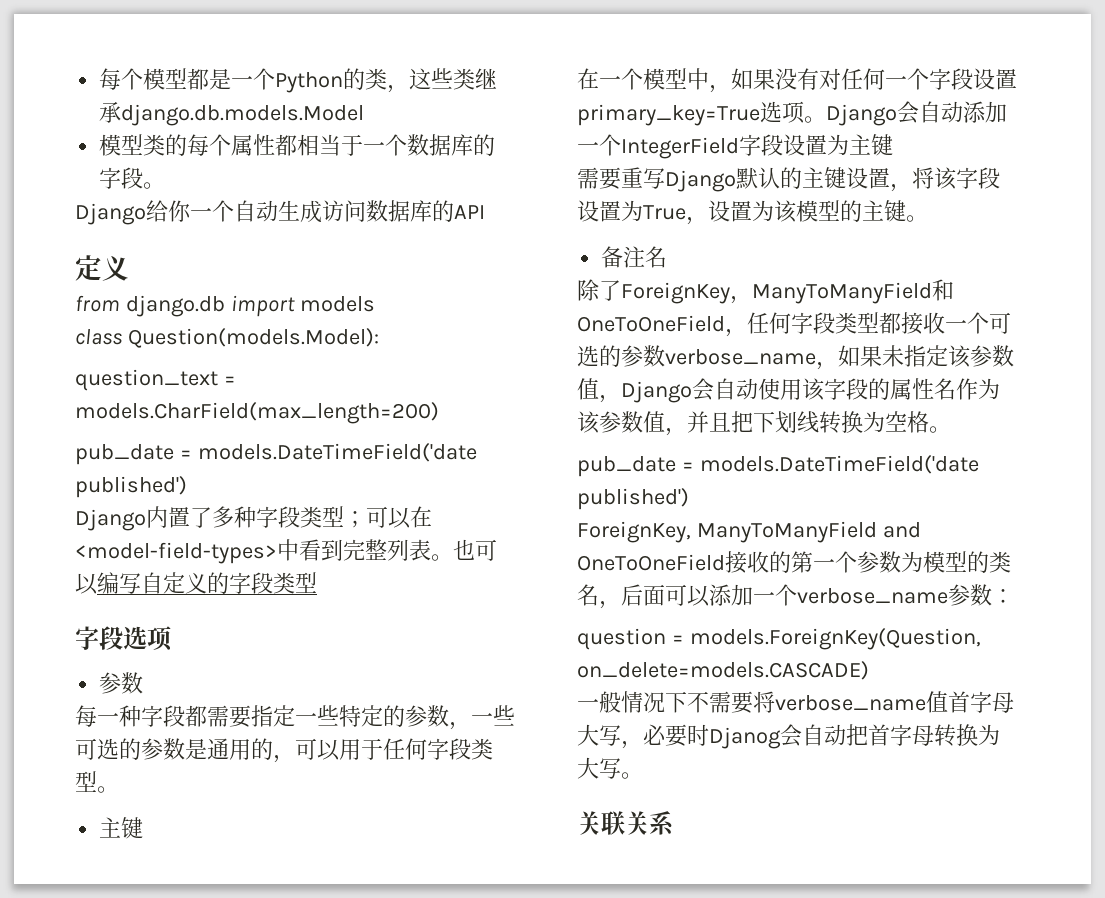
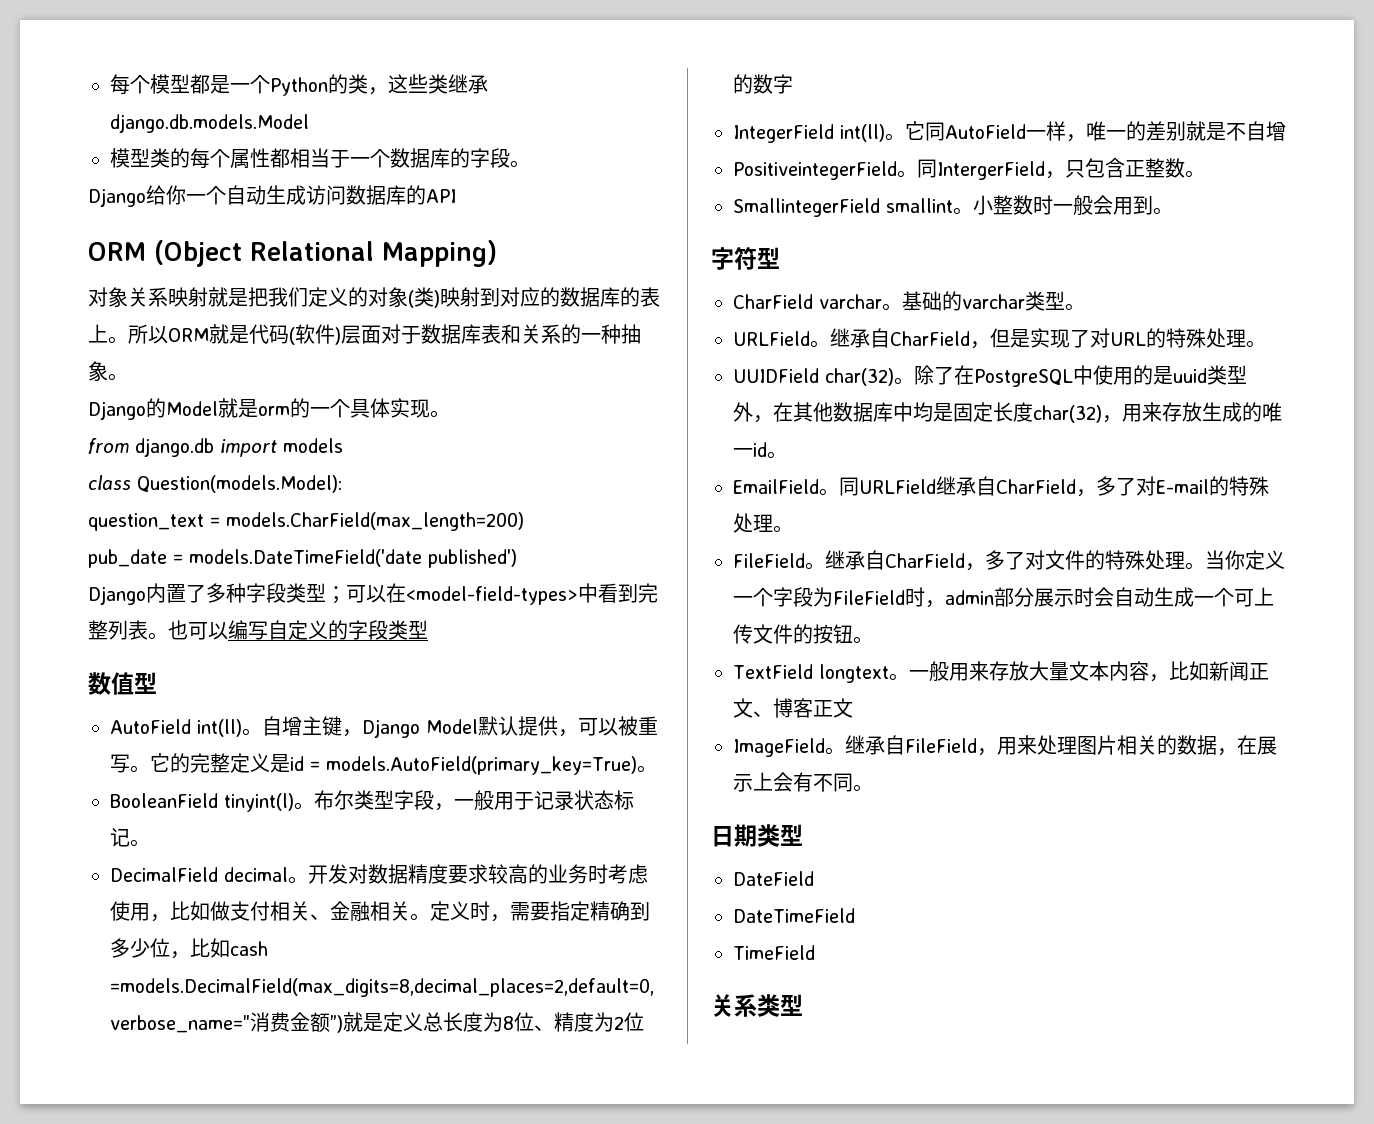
[75,255,129,281] 定义 -> [88,240,497,267] [88,287,660,308] [88,324,641,345] [88,361,128,381] [88,398,450,420] ORM (Object Relational Mapping) // 对象关系映射就是把我们定义的对象(类)映射到对应的数据库的表上。所以ORM就是代码(软件)层面对于数据库表和关系的一种抽象。 // Django的Model就是orm的一个具体实现。
[75,626,173,651] [99,672,144,694] [75,705,515,730] [75,738,493,763] [75,771,119,793] [99,817,144,839] [577,68,1017,93] [577,101,1007,126] [577,134,893,159] [577,167,1000,192] [577,200,928,225] [601,246,668,268] [577,279,954,304] [577,312,1011,337] [577,345,1014,370] [577,378,1000,403] [577,411,951,436] [577,455,979,477] [577,488,689,510] [577,521,921,543] [577,551,1011,573] [577,584,1014,609] [577,628,981,650] [577,661,869,680] [577,691,1014,714] [577,724,1000,749] [577,757,643,779] [577,811,674,836] 字段选项 // 参数 // 每一种字段都需要指定一些特定的参数，一些可选的参数是通用的，可以用于任何字段类型。 // 主键 // 在一个模型中，如果没有对任何一个字段设置primary_key=True选项。Django会自动添加一个IntegerField字段设置为主键 // 需要重写Django默认的主键设置，将该字段设置为True，设置为该模型的主键。 // 备注名 // 除了ForeignKey，ManyToManyField和OneToOneField，任何字段类型都接收一个可选的参数verbose_name，如果未指定该参数值，Django会自动使用该字段的属性名作为该参数值，并且把下划线转换为空格。 // pub_date = models.DateTimeField('date published') // ForeignKey, ManyToManyField and OneToOneField接收的第一个参数为模型的类名，后面可以添加一个verbose_name参数： // question = models.ForeignKey(Question, on_delete=models.CASCADE) // 一般情况下不需要将verbose_name值首字母大写，必要时Djanog会自动把首字母转换为大写。 // 关联关系 -> [88,672,157,695] [110,716,658,738] [110,753,657,775] [110,790,634,812] [110,827,150,847] [110,864,648,884] [110,901,650,922] [110,938,268,959] [110,978,654,997] [110,1012,644,1033] [733,74,793,94] [733,121,1286,143] [733,158,1205,180] [733,195,1173,217] [711,247,780,270] [733,291,1085,311] [733,328,1266,349] [733,365,1247,387] [733,402,1282,423] [733,442,787,459] [733,476,1269,497] [733,513,793,533] [733,550,1285,571] [733,587,1274,608] [733,624,873,644] [733,661,1269,683] [733,698,853,718] [733,735,1277,757] [733,772,873,792] [711,824,803,847] [733,871,814,886] [733,908,855,923] [733,945,815,960] [711,994,803,1017] 数值型 // AutoField int(ll)。自增主键，Django Model默认提供，可以被重写。它的完整定义是id = models.AutoField(primary_key=True)。 // BooleanField tinyint(l)。布尔类型字段，一般用于记录状态标记。 // DecimalField decimal。开发对数据精度要求较高的业务时考虑使用，比如做支付相关、金融相关。定义时，需要指定精确到多少位，比如cash =models.DecimalField(max_digits=8,decimal_places=2,default=0, verbose_name="消费金额”)就是定义总长度为8位、精度为2位的数字 // IntegerField int(ll)。它同AutoField一样，唯一的差别就是不自增 // PositiveintegerField。同IntergerField，只包含正整数。 // SmallintegerField smallint。小整数时一般会用到。 // 字符型 // CharField varchar。基础的varchar类型。 // URLField。继承自CharField，但是实现了对URL的特殊处理。 // UUIDField char(32)。除了在PostgreSQL中使用的是uuid类型外，在其他数据库中均是固定长度char(32)，用来存放生成的唯一id。 // EmailField。同URLField继承自CharField，多了对E-mail的特殊处理。 // FileField。继承自CharField，多了对文件的特殊处理。当你定义一个字段为FileField时，admin部分展示时会自动生成一个可上传文件的按钮。 // TextField longtext。一般用来存放大量文本内容，比如新闻正文、博客正文 // ImageField。继承自FileField，用来处理图片相关的数据，在展示上会有不同。 // 日期类型 // DateField // DateTimeField // TimeField // 关系类型

